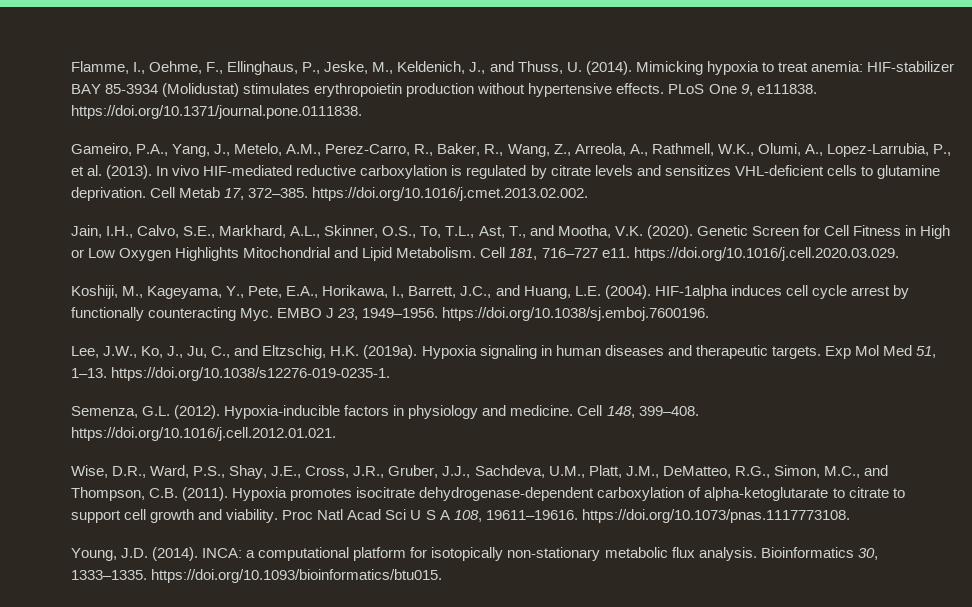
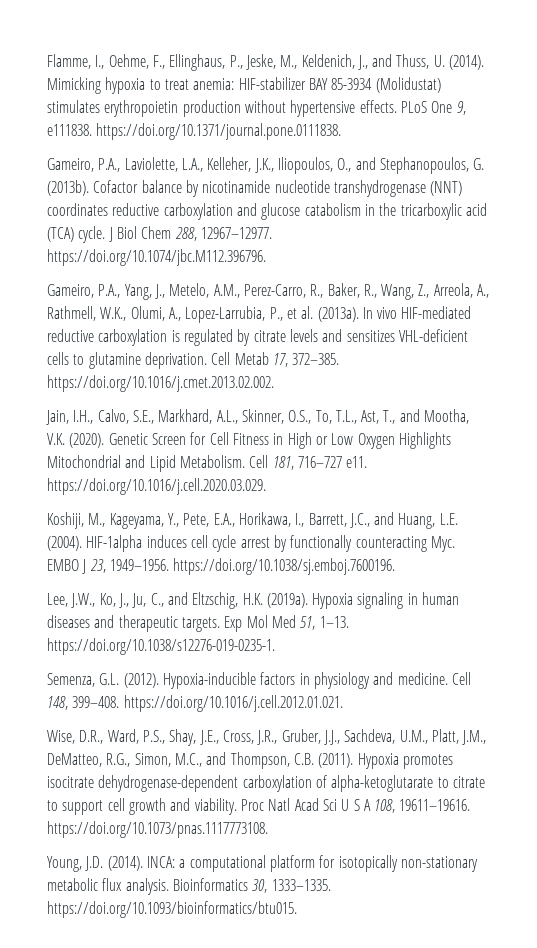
(362, 112) none -> [47,157,485,174] [47,180,463,197] [47,203,487,220] [47,226,272,243] [47,249,266,266] // Gameiro, P.A., Laviolette, L.A., Kelleher, J.K., Iliopoulos, O., and Stephanopoulos, G. (2013b). Cofactor balance by nicotinamide nucleotide transhydrogenase (NNT) coordinates reductive carboxylation and glucose catabolism in the tricarboxylic acid (TCA) cycle. J Biol Chem 288, 12967–12977. https://doi.org/10.1074/jbc.M112.396796.
[106,165,153,179] (2013). -> [317,307,359,322] (2013a).

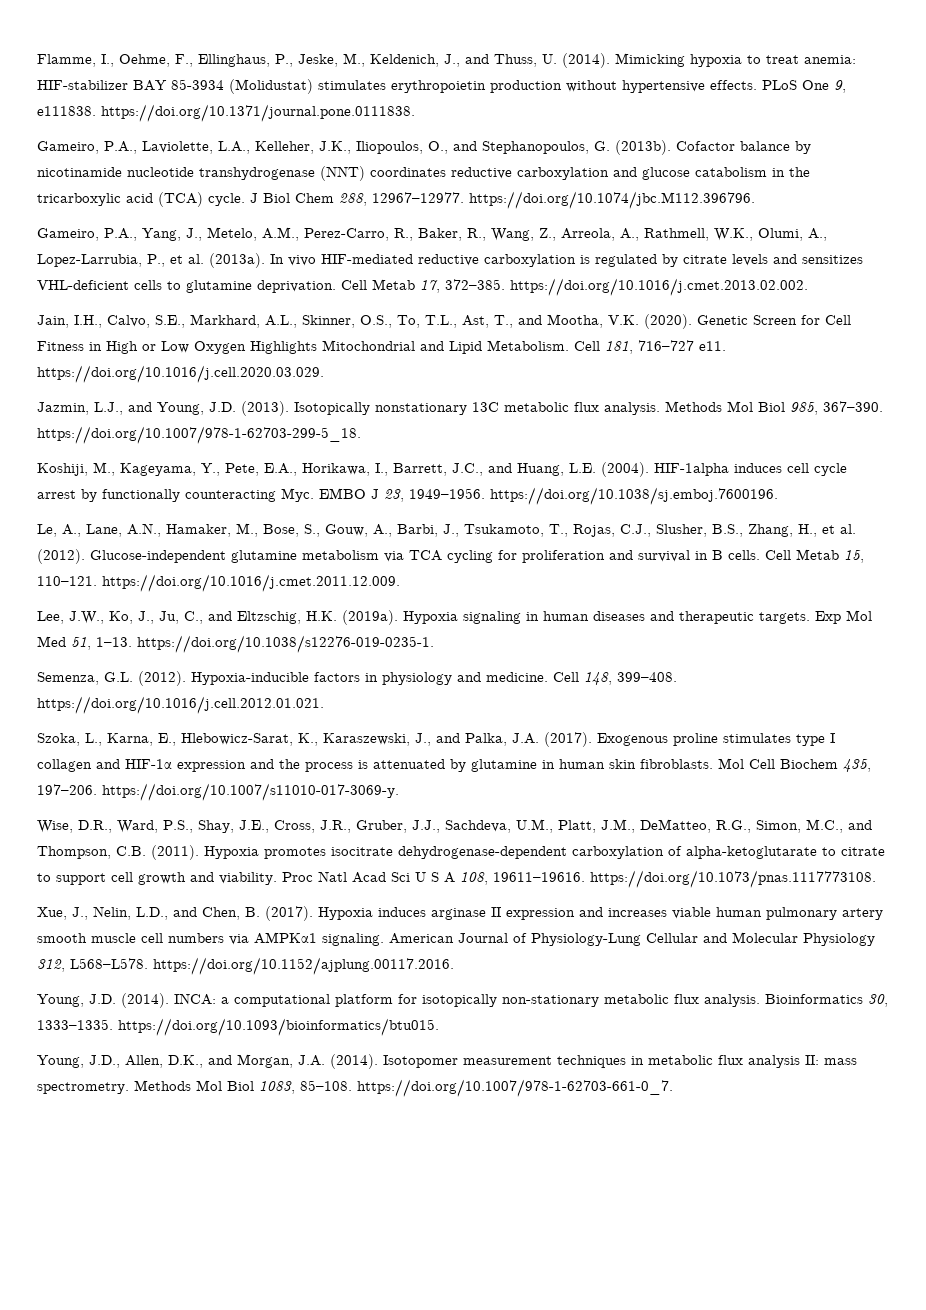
(266, 486) none -> [37,401,883,416] [37,426,361,444] // Jazmin, L.J., and Young, J.D. (2013). Isotopically nonstationary 13C metabolic flux analysis. Methods Mol Biol 985, 367–390. https://doi.org/10.1007/978-1-62703-299-5_18.
(396, 566) none -> [37,523,856,537] [37,549,864,564] [37,574,400,592] // Le, A., Lane, A.N., Hamaker, M., Bose, S., Gouw, A., Barbi, J., Tsukamoto, T., Rojas, C.J., Slusher, B.S., Zhang, H., et al. (2012). Glucose-independent glutamine metabolism via TCA cycling for proliferation and survival in B cells. Cell Metab 15, 110–121. https://doi.org/10.1016/j.cmet.2011.12.009.
(343, 703) none -> [37,732,835,747] [37,758,871,772] [37,783,399,801] // Szoka, L., Karna, E., Hlebowicz-Sarat, K., Karaszewski, J., and Palka, J.A. (2017). Exogenous proline stimulates type I collagen and HIF-1α expression and the process is attenuated by glutamine in human skin fibroblasts. Mol Cell Biochem 435, 197–206. https://doi.org/10.1007/s11010-017-3069-y.
(268, 829) none -> [37,906,883,921] [37,932,875,946] [37,957,454,975] // Xue, J., Nelin, L.D., and Chen, B. (2017). Hypoxia induces arginase II expression and increases viable human pulmonary artery smooth muscle cell numbers via AMPKα1 signaling. American Journal of Physiology-Lung Cellular and Molecular Physiology 312, L568–L578. https://doi.org/10.1152/ajplung.00117.2016.
(297, 909) none -> [37,1054,857,1069] [37,1079,673,1097] // Young, J.D., Allen, D.K., and Morgan, J.A. (2014). Isotopomer measurement techniques in metabolic flux analysis II: mass spectrometry. Methods Mol Biol 1083, 85–108. https://doi.org/10.1007/978-1-62703-661-0_7.

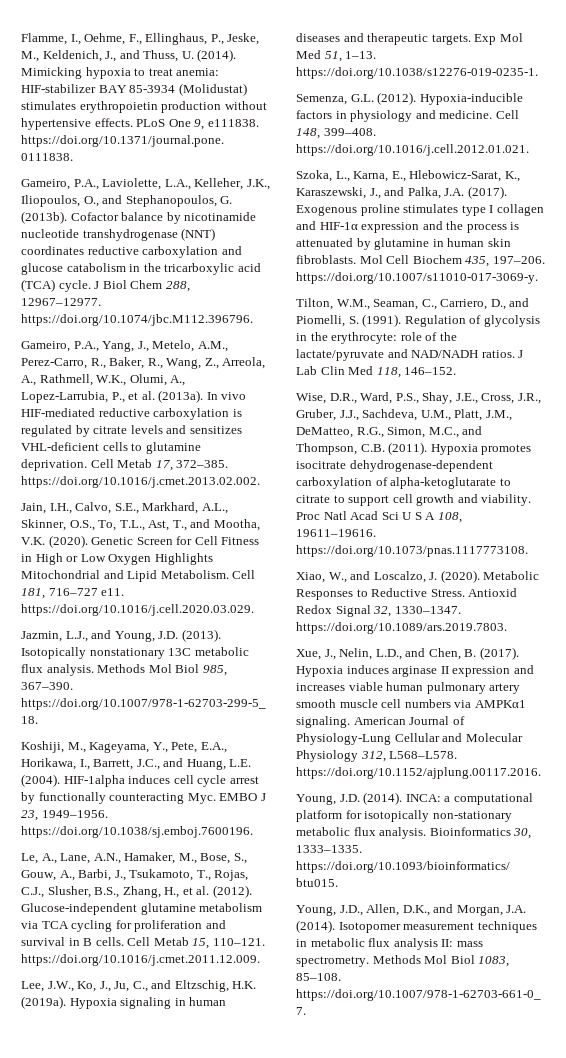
(399, 792) none -> [296,298,530,310] [296,314,540,327] [296,332,457,344] [296,349,524,361] [296,366,457,378] // Tilton, W.M., Seaman, C., Carriero, D., and Piomelli, S. (1991). Regulation of glycolysis in the erythrocyte: role of the lactate/pyruvate and NAD/NADH ratios. J Lab Clin Med 118, 146–152.
(876, 879) none -> [296,570,540,583] [296,588,518,600] [296,605,461,617] [296,622,507,634] // Xiao, W., and Loscalzo, J. (2020). Metabolic Responses to Reductive Stress. Antioxid Redox Signal 32, 1330–1347. https://doi.org/10.1089/ars.2019.7803.

